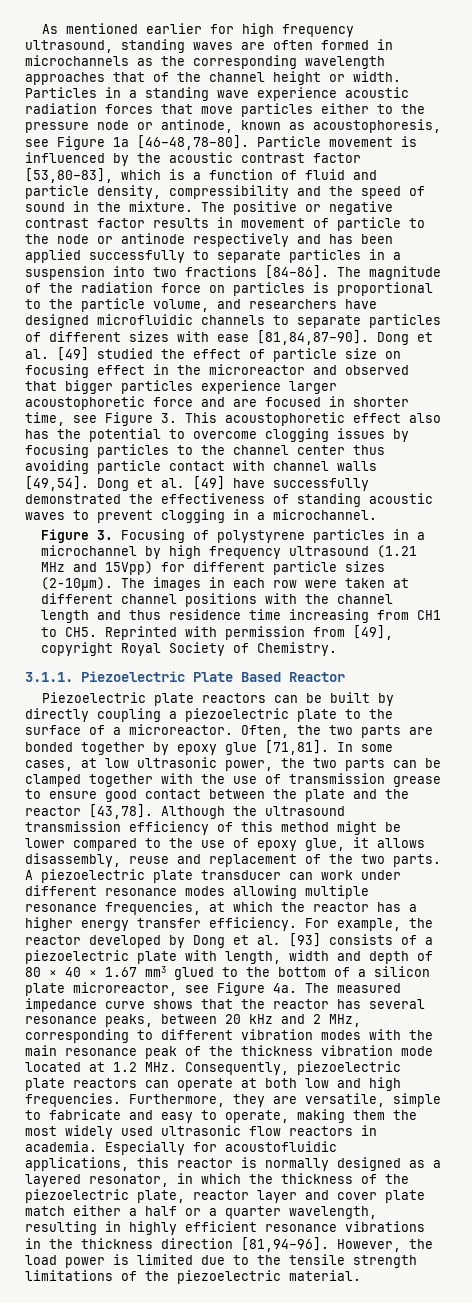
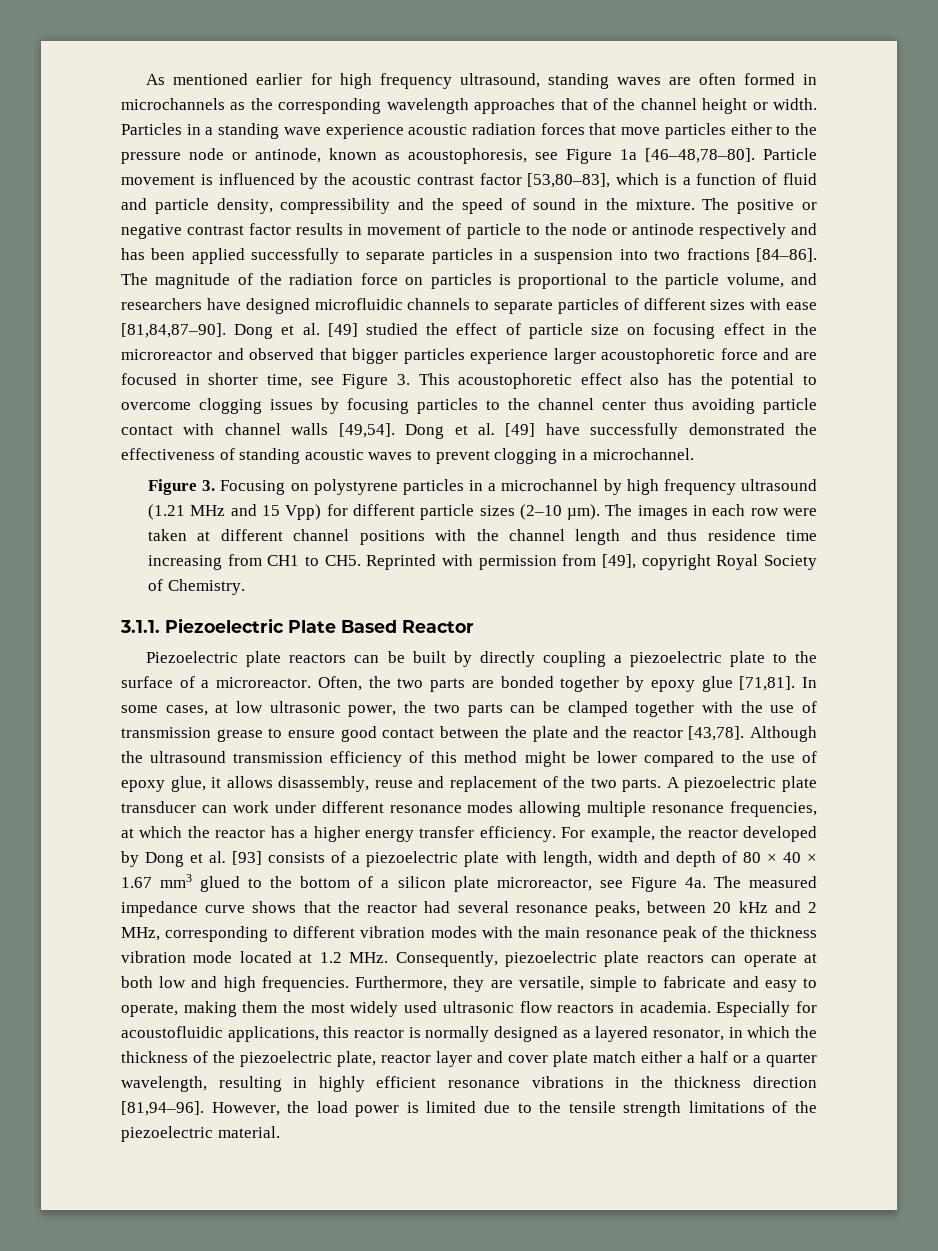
[192,530,209,540] of -> [290,483,309,491] on
[104,561,153,575] 15Vpp) -> [261,504,322,520] 15 Vpp)
[40,577,113,591] (2-10µm). -> [519,504,601,520] (2–10 µm).
[337,999,361,1009] has -> [424,901,451,913] had

